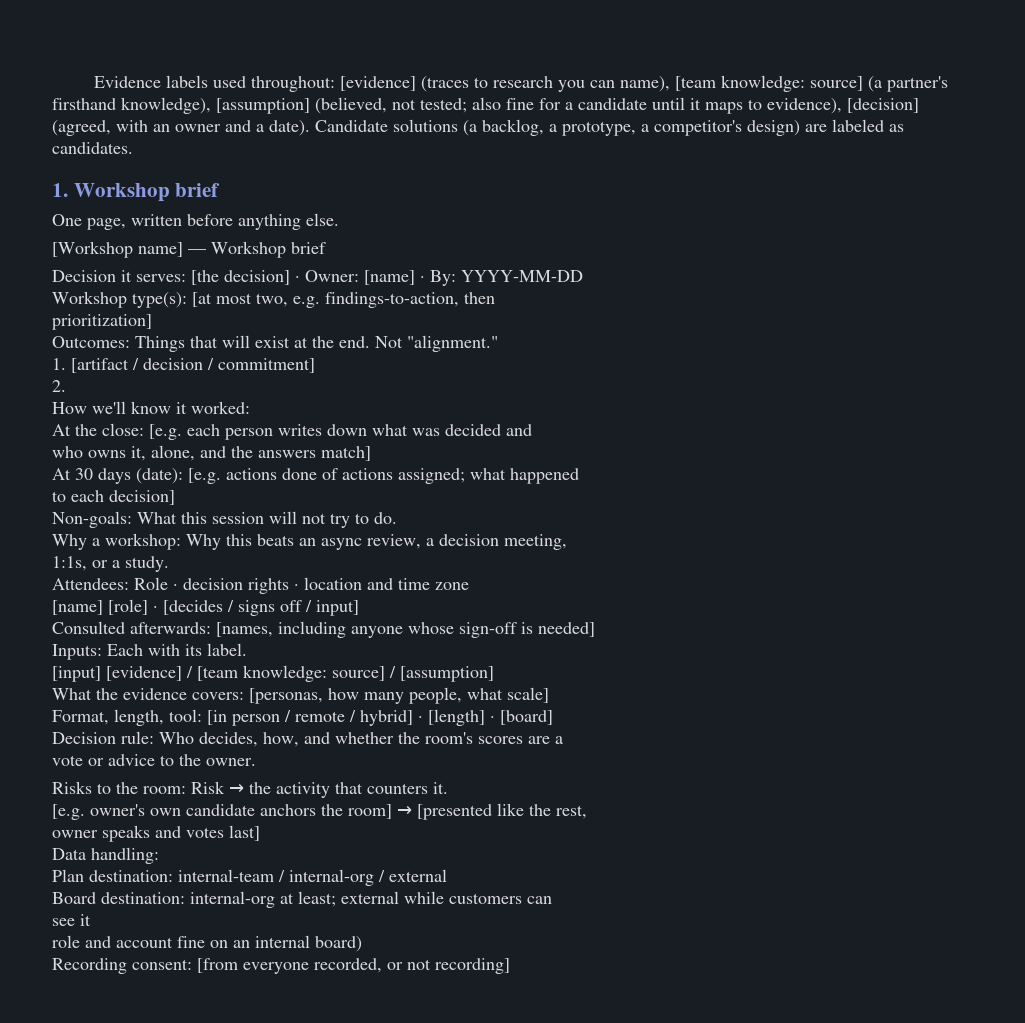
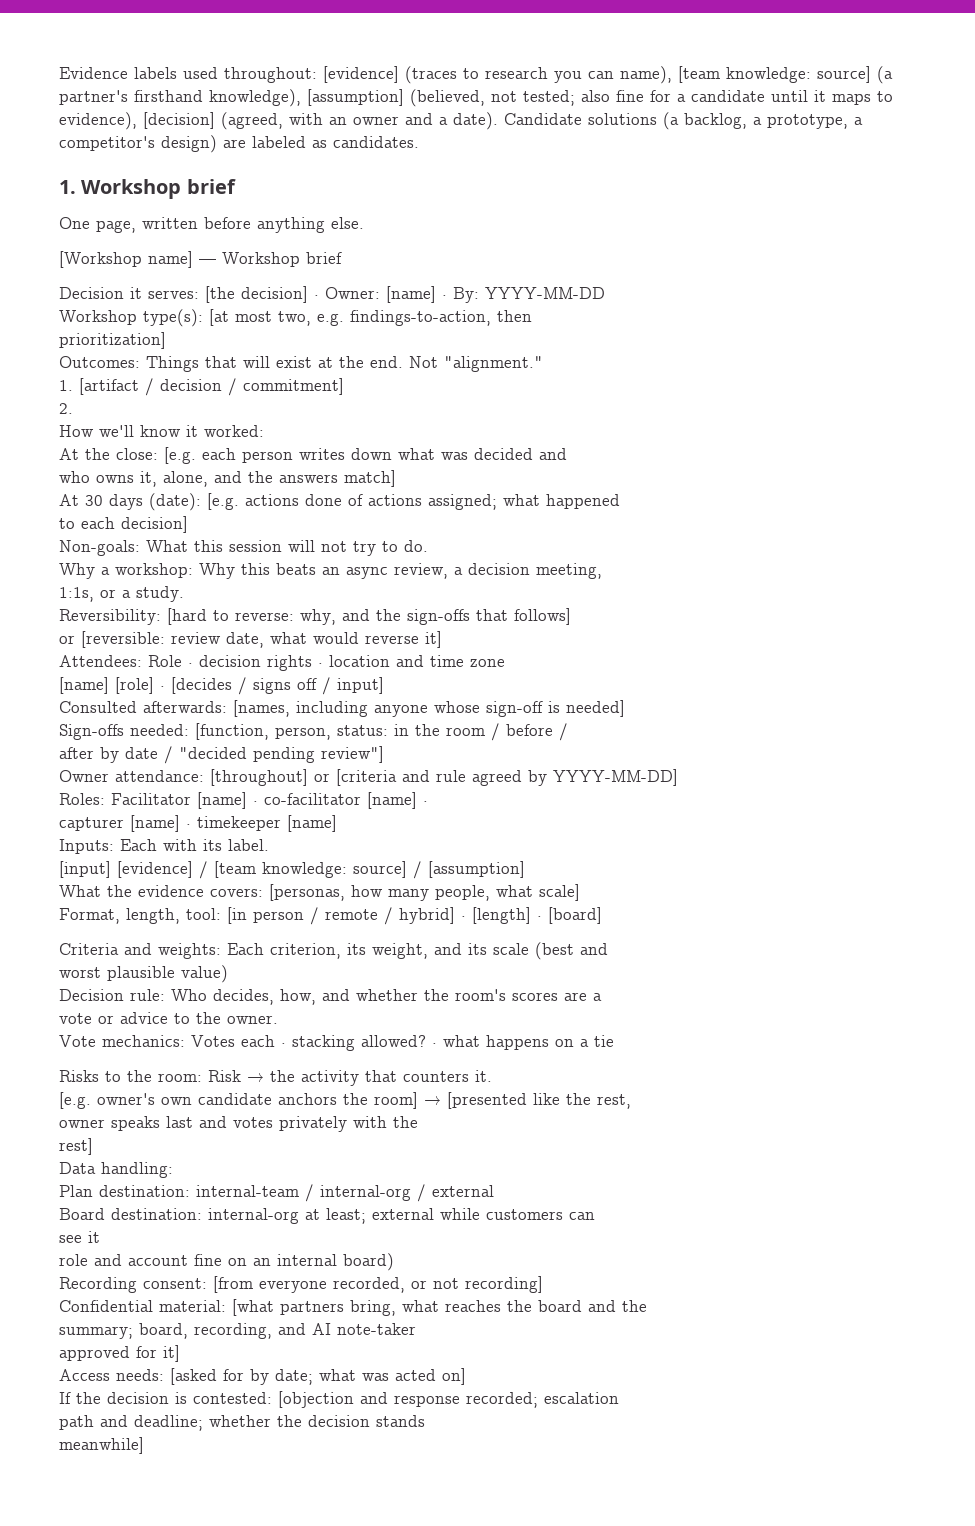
(169, 564) none -> [59,608,571,625] [59,631,442,648] // Reversibility: [hard to reverse: why, and the sign-offs that follows] // or [reversible: review date, what would reverse it]
(595, 629) none -> [59,723,568,741] [59,746,384,764] [59,769,678,786] [59,792,428,809] [59,815,337,832] // Sign-offs needed: [function, person, status: in the room / before / // after by date / "decided pending review"] // Owner attendance: [throughout] or [criteria and rule agreed by YYYY-MM-DD] // Roles: Facilitator [name] · co-facilitator [name] · // capturer [name] · timekeeper [name]
(553, 717) none -> [59,942,608,960] [59,965,228,983] // Criteria and weights: Each criterion, its weight, and its scale (best and // worst plausible value)
(256, 762) none -> [59,1035,614,1051] // Vote mechanics: Votes each · stacking allowed? · what happens on a tie
(150, 833) none -> [166,1116,193,1128] last
[229,825,260,841] last] -> [279,1116,418,1132] [59,1138,93,1155] privately with the // rest]
(510, 966) none -> [59,1299,647,1316] [59,1323,416,1339] [59,1345,180,1362] [59,1368,466,1385] [59,1391,619,1408] [59,1415,425,1431] [59,1437,144,1454] // Confidential material: [what partners bring, what reaches the board and the // summary; board, recording, and AI note-taker // approved for it] // Access needs: [asked for by date; what was acted on] // If the decision is contested: [objection and response recorded; escalation // path and deadline; whether the decision stands // meanwhile]

